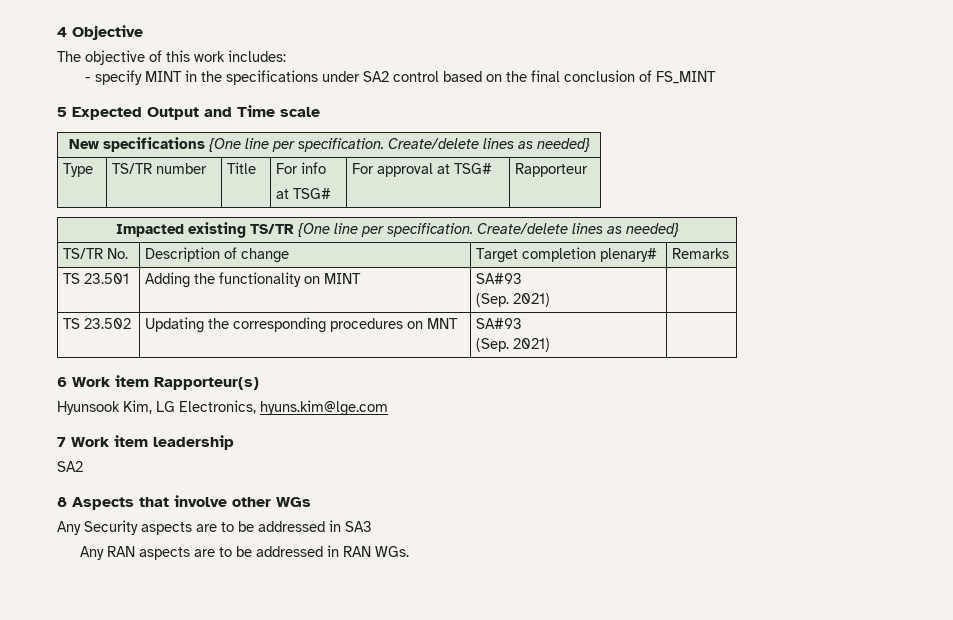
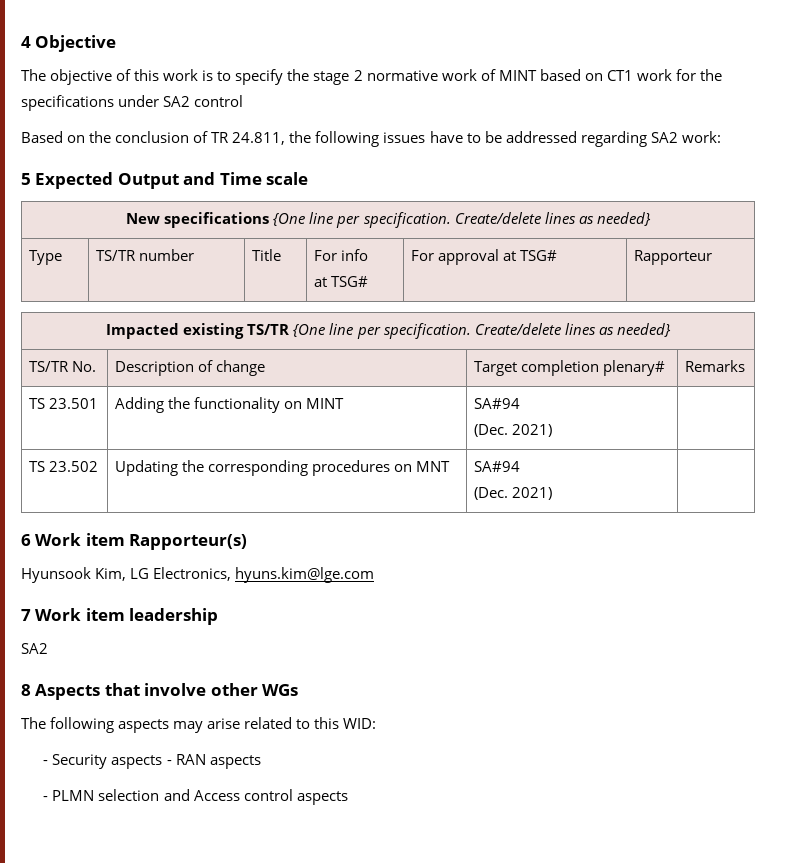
[228,50,286,62] [84,70,197,85] includes: // - specify MINT in -> [202,69,696,85] is to specify the stage 2 normative work of MINT based on CT1 work for
[442,71,482,82] based -> [21,131,63,143] // Based
[530,70,560,82] final -> (112, 137) none
[655,71,716,84] FS_MINT -> [211,131,721,147] TR 24.811, the following issues have to be addressed regarding SA2 work:
[476,273,523,284] [476,293,510,307] SA#93 // (Sep. -> [473,398,520,409] [473,424,508,437] SA#94 // (Dec.
[476,318,523,329] [476,338,510,352] SA#93 // (Sep. -> [473,461,520,472] [473,487,508,500] SA#94 // (Dec.
[57,520,372,535] [79,545,409,560] Any Security aspects are to be addressed in SA3 // Any RAN aspects are to be addressed in RAN WGs. -> [21,717,377,733] [43,754,261,769] [43,789,348,805] The following aspects may arise related to this WID: // - Security aspects - RAN aspects // - PLMN selection and Access control aspects

